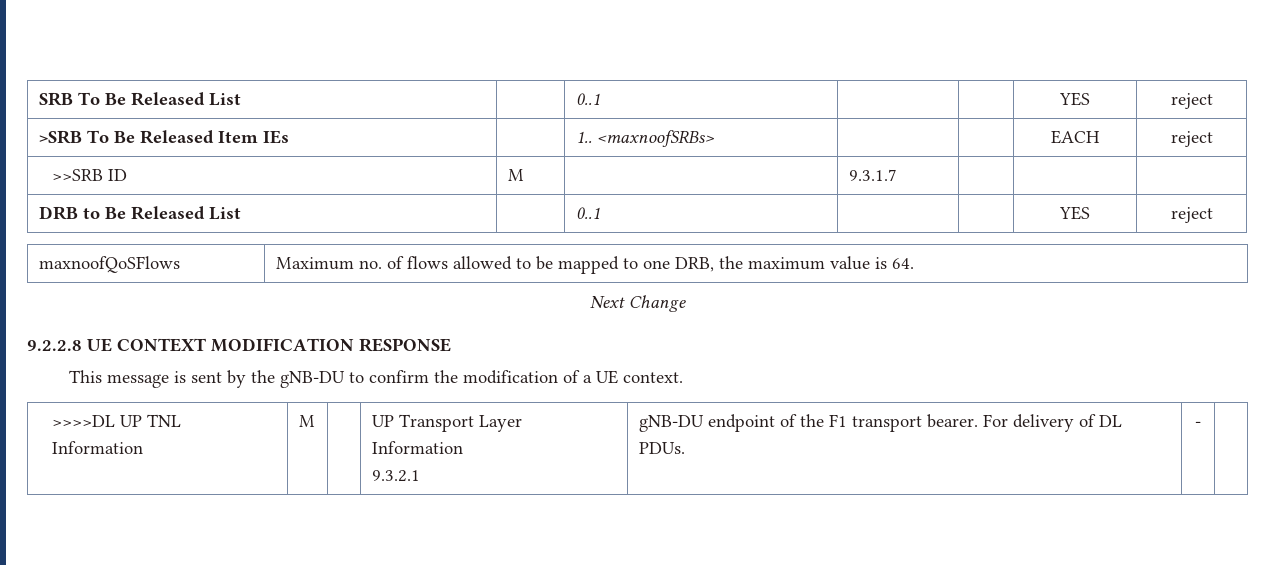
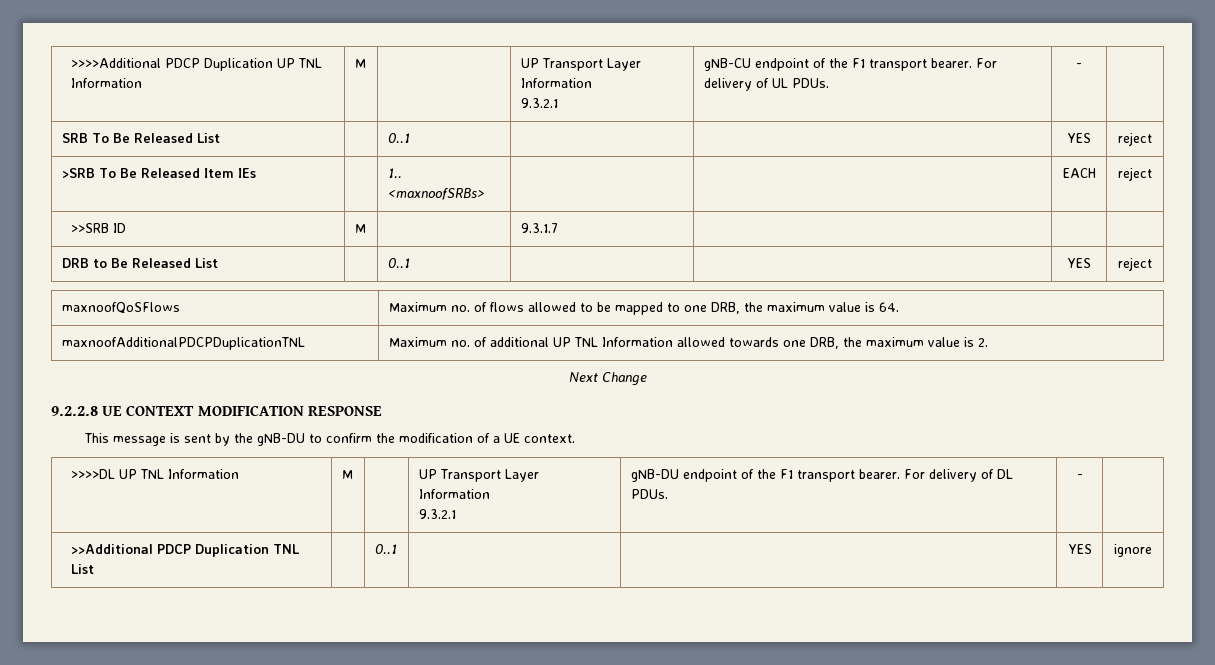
(38, 99) none -> [71,58,323,71] [71,78,143,88] [354,59,366,68] [520,58,641,71] [520,78,592,88] [520,98,558,108] [703,58,997,71] [703,78,829,91] [1076,63,1082,68] >>>>Additional PDCP Duplication UP TNL Information | M | | UP Transport Layer Information // 9.3.2.1 | gNB-CU endpoint of the F1 transport bearer. For delivery of UL PDUs. | - | //
(914, 263) none -> [61,337,305,350] [388,337,988,349] // maxnoofAdditionalPDCPDuplicationTNL | Maximum no. of additional UP TNL Information allowed towards one DRB, the maximum value is 2.
(1201, 424) none -> [71,544,301,557] [71,564,95,574] [374,544,397,555] [1067,544,1092,554] [1114,544,1152,557] // >>Additional PDCP Duplication TNL List | | 0..1 | | | YES | ignore

